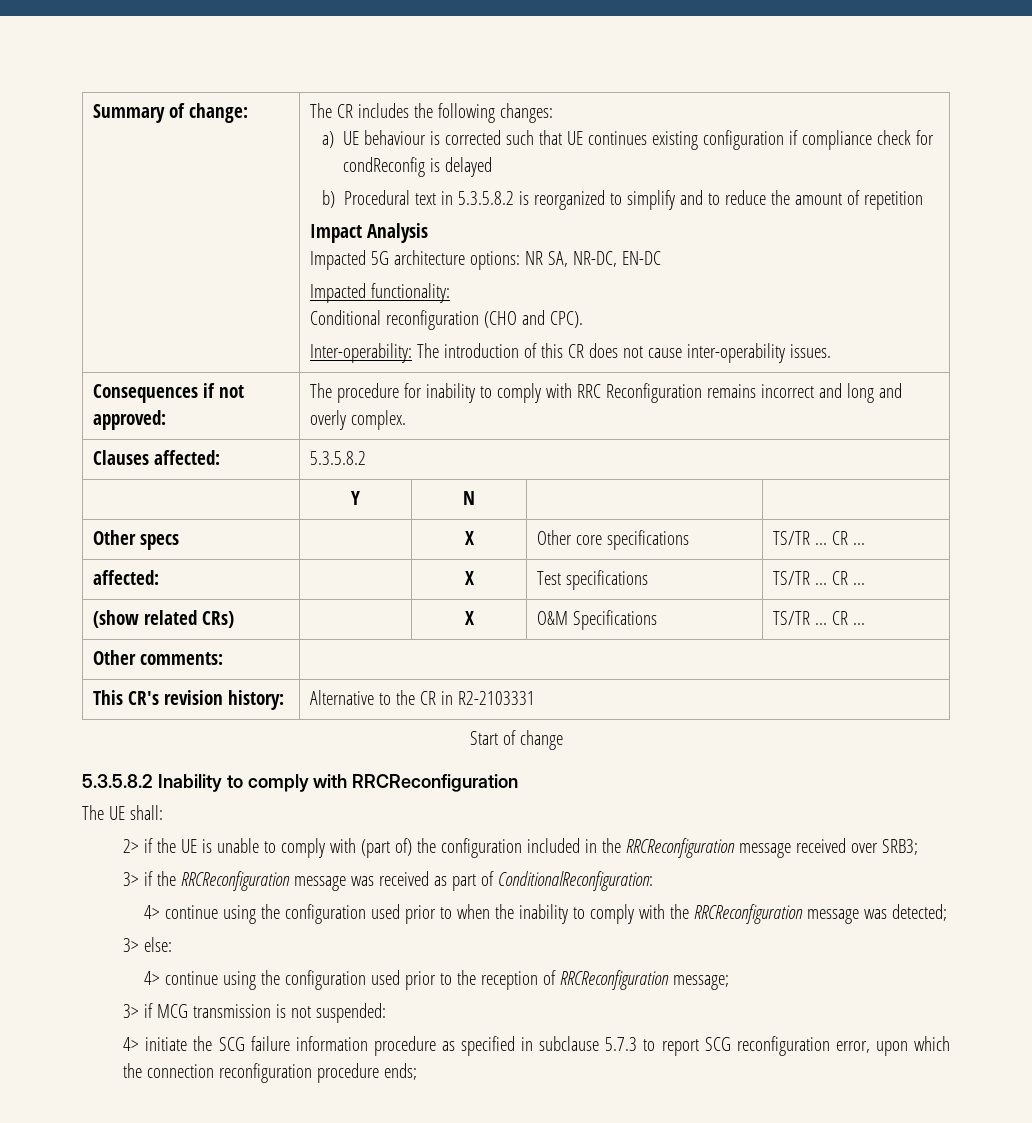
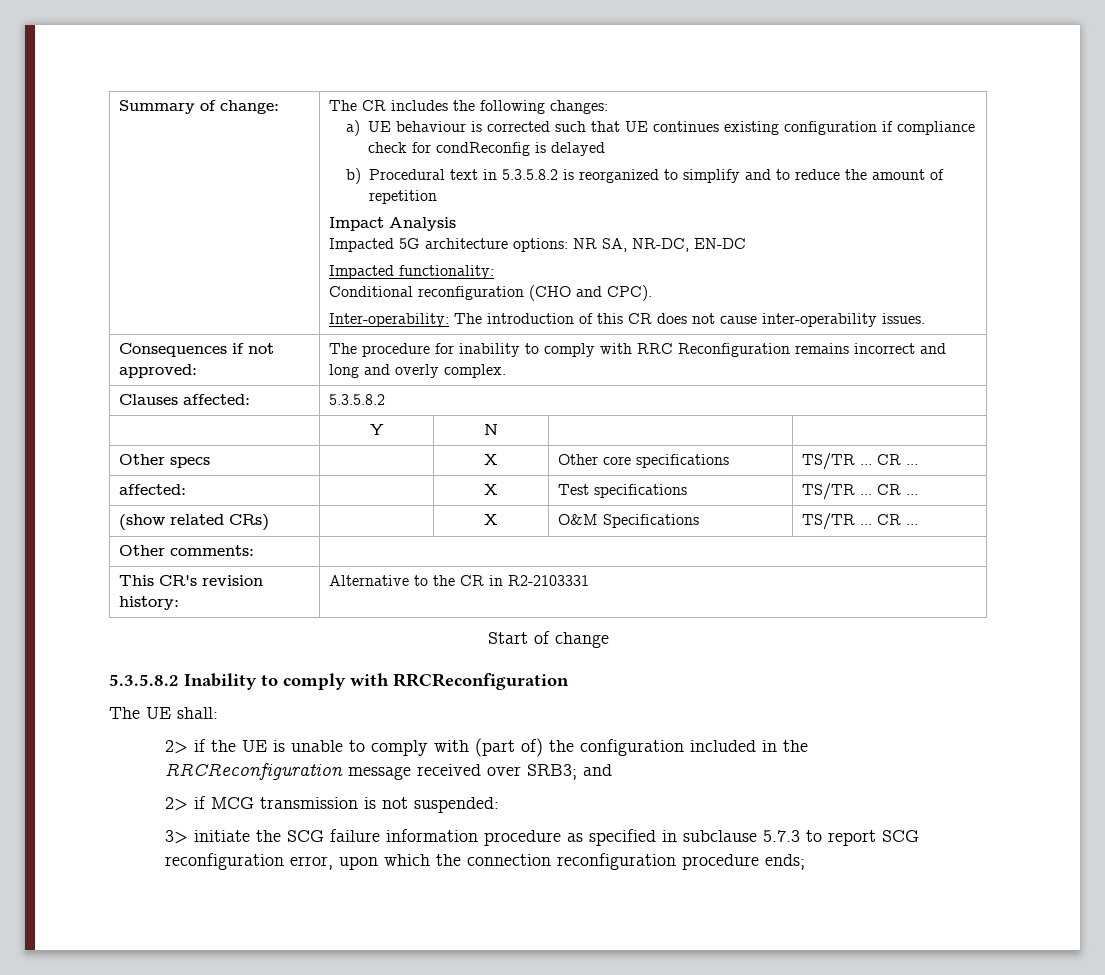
[123,871,654,891] [143,904,947,924] [123,937,173,952] [143,970,729,990] [123,1004,140,1018] // 3> if the RRCReconfiguration message was received as part of ConditionalReconfiguration: // 4> continue using the configuration used prior to when the inability to comply with the RRCReconfiguration message was detected; // 3> else: // 4> continue using the configuration used prior to the reception of RRCReconfiguration message; // 3> -> [583,764,613,776] [165,797,189,811] and // 2>
[123,1037,140,1051] 4> -> [165,830,189,844] 3>

